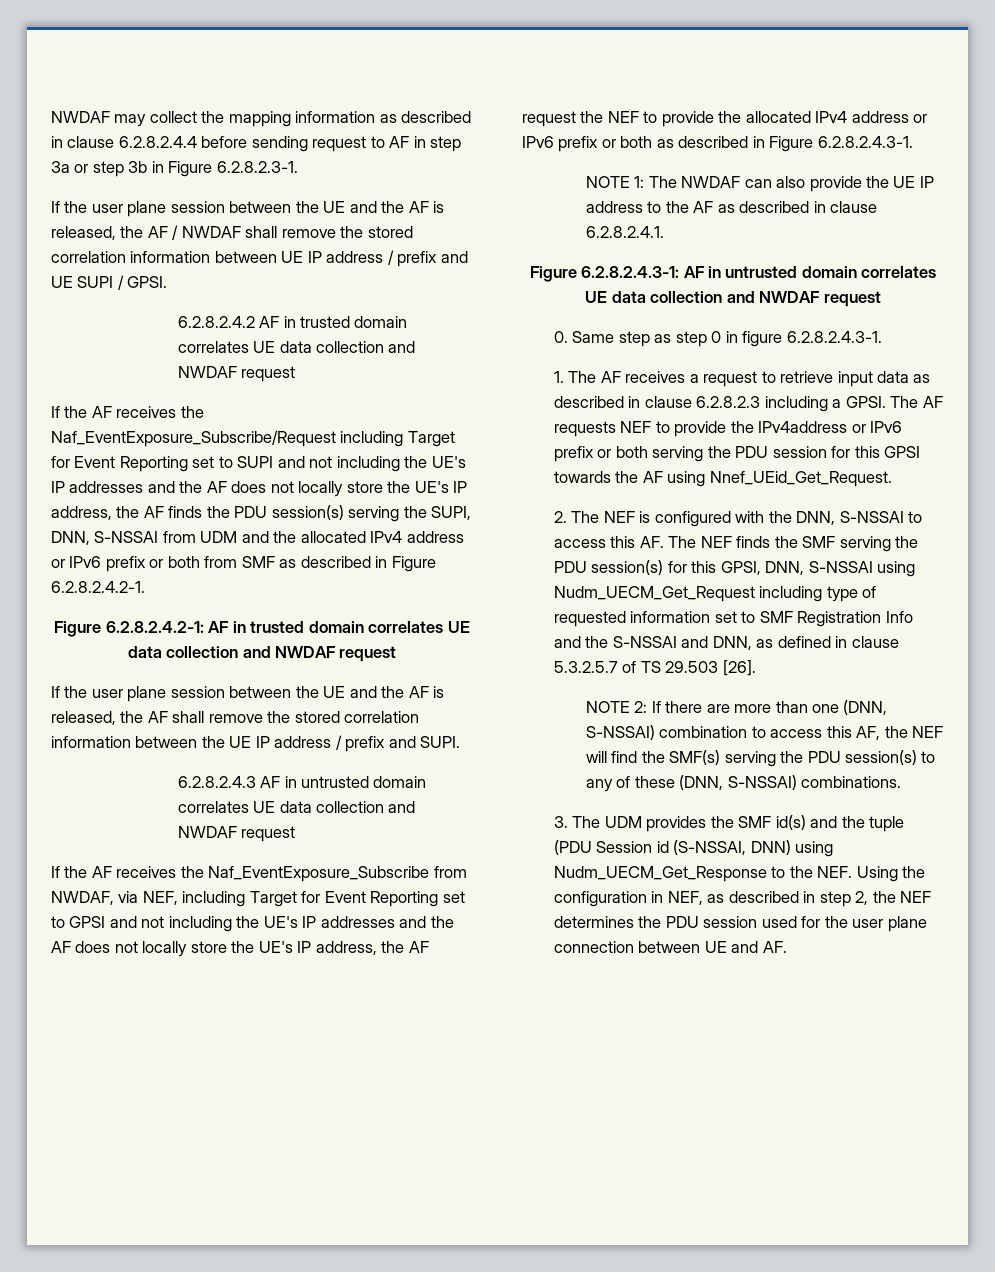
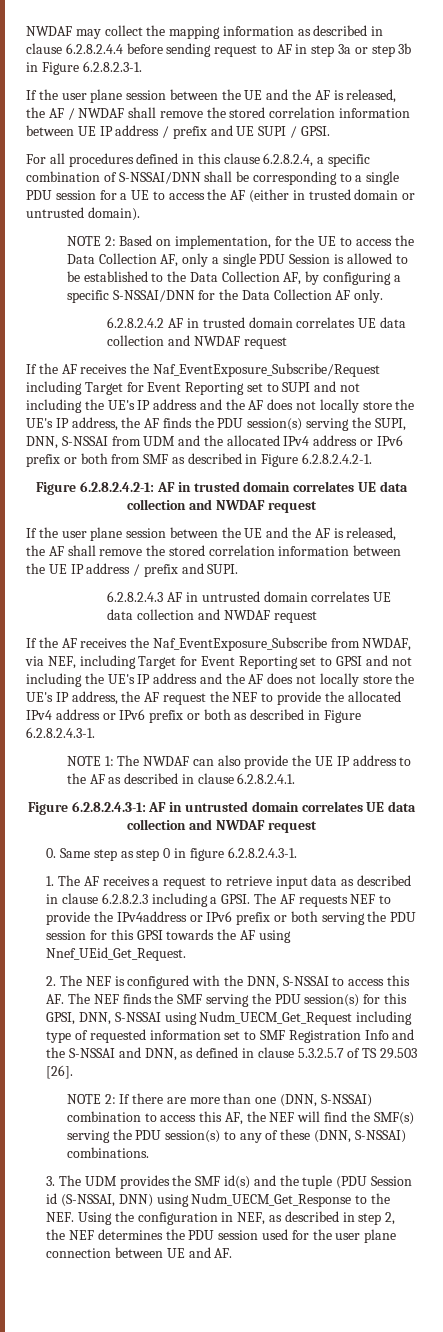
(168, 282) none -> [26,153,371,167] [26,171,400,185] [26,189,416,203] [26,207,140,221] [66,235,414,249] [66,253,408,267] [66,271,401,285] [66,289,384,303] // For all procedures defined in this clause 6.2.8.2.4, a specific combination of S-NSSAI/DNN shall be corresponding to a single PDU session for a UE to access the AF (either in trusted domain or untrusted domain). // NOTE 2: Based on implementation, for the UE to access the Data Collection AF, only a single PDU Session is allowed to be established to the Data Collection AF, by configuring a specific S-NSSAI/DNN for the Data Collection AF only.
[69,481,144,493] addresses -> [153,399,198,410] address
[320,916,395,928] addresses -> [153,673,198,684] address

